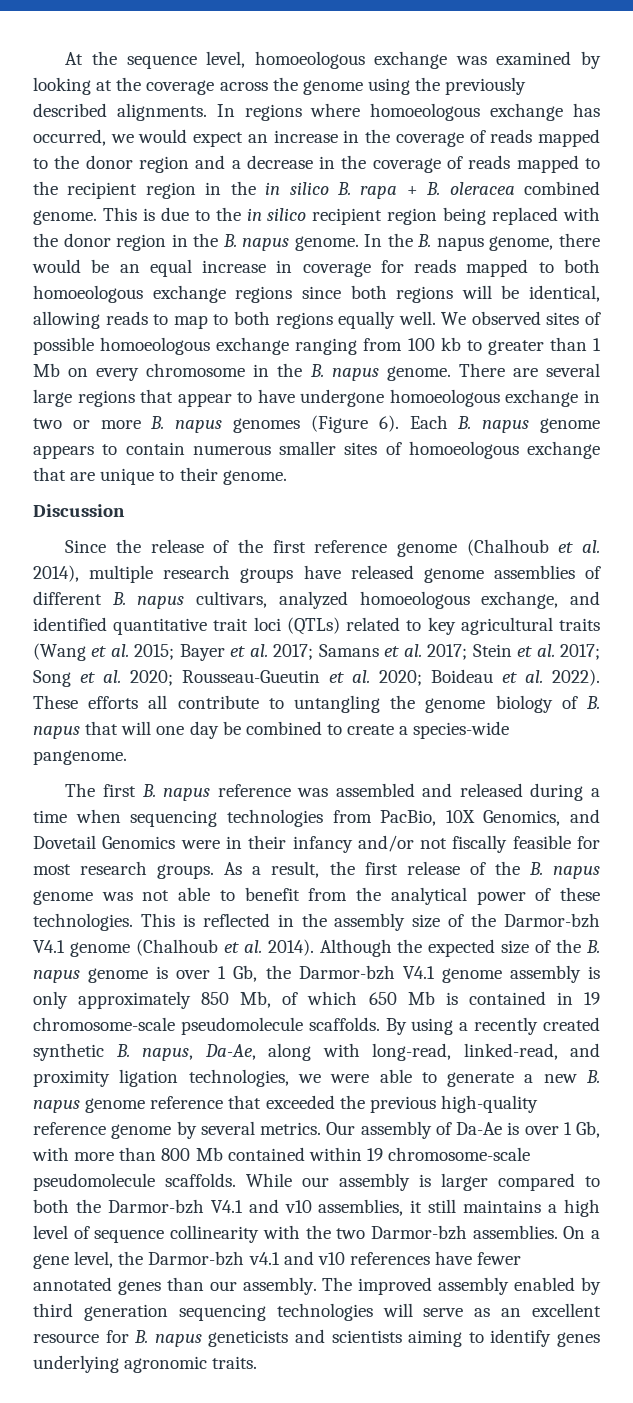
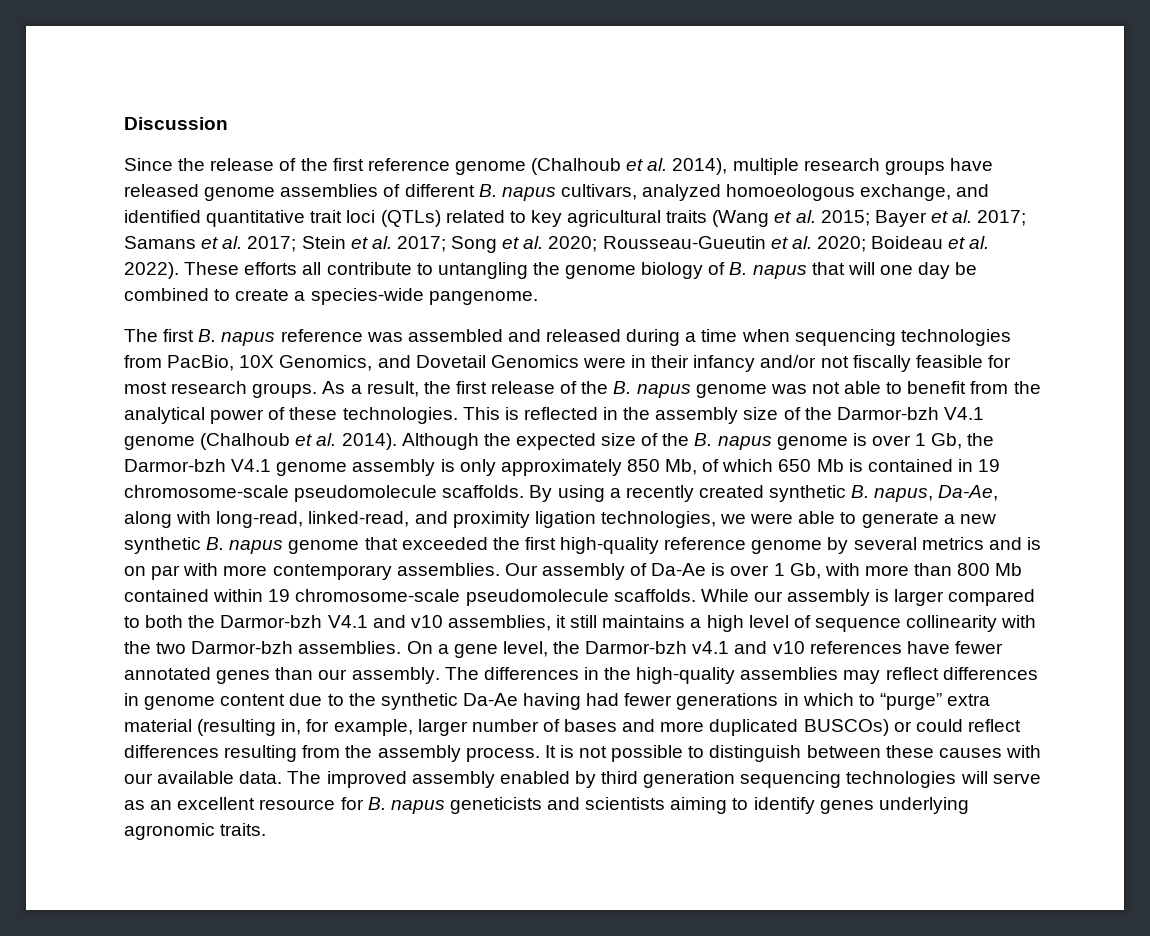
[65,51,602,69] [33,77,527,95] [33,103,601,121] [33,129,601,147] [33,155,600,173] [33,181,600,199] [33,207,600,225] [33,233,601,251] [32,259,600,277] [33,285,600,303] [33,311,601,329] [33,337,602,355] [33,363,600,381] [33,389,600,407] [33,415,600,433] [33,441,600,459] [33,467,287,485] At the sequence level, homoeologous exchange was examined by looking at the coverage across the genome using the previously described alignments. In regions where homoeologous exchange has occurred, we would expect an increase in the coverage of reads mapped to the donor region and a decrease in the coverage of reads mapped to the recipient region in the in silico B. rapa + B. oleracea combined genome. This is due to the in silico recipient region being replaced with the donor region in the B. napus genome. In the B. napus genome, there would be an equal increase in coverage for reads mapped to both homoeologous exchange regions since both regions will be identical, allowing reads to map to both regions equally well. We observed sites of possible homoeologous exchange ranging from 100 kb to greater than 1 Mb on every chromosome in the B. napus genome. There are several large regions that appear to have undergone homoeologous exchange in two or more B. napus genomes (Figure 6). Each B. napus genome appears to contain numerous smaller sites of homoeologous exchange that are unique to their genome. // -> (124, 123) none
[586,1070,600,1083] [33,1096,224,1113] B. napus genome reference -> [124,537,360,554] synthetic B. napus genome
[369,1096,436,1113] previous -> [524,537,556,550] first
[260,1122,321,1135] metrics. -> [921,537,1041,550] [124,563,500,580] metrics and is on par with more contemporary assemblies.
(353, 1284) none -> [483,667,1038,684] [124,693,991,710] [124,719,1021,736] [124,745,1041,762] [124,771,322,784] differences in the high-quality assemblies may reflect differences in genome content due to the synthetic Da-Ae having had fewer generations in which to “purge” extra material (resulting in, for example, larger number of bases and more duplicated BUSCOs) or could reflect differences resulting from the assembly process. It is not possible to distinguish between these causes with our available data. The

